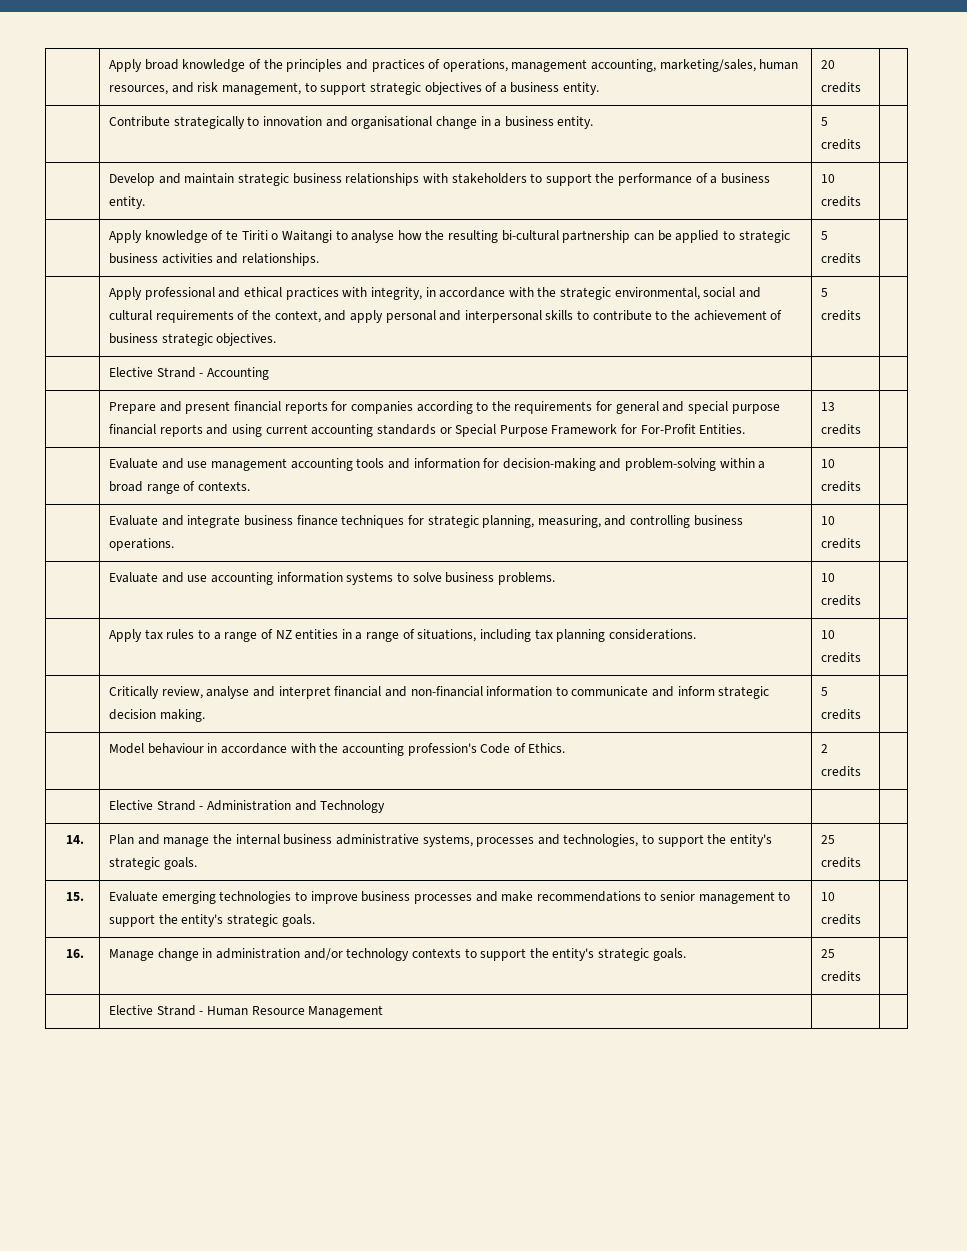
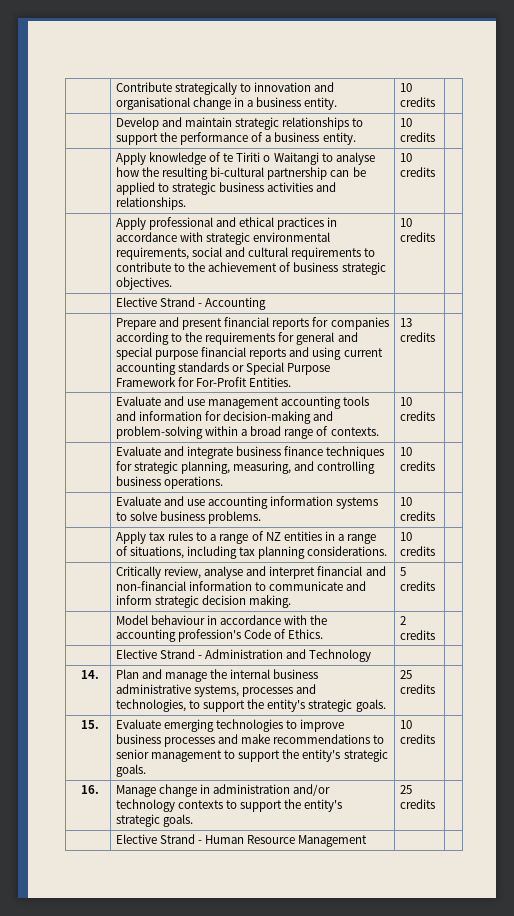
[108,59,799,72] [108,82,600,95] [820,60,835,69] [820,82,861,93] | Apply broad knowledge of the principles and practices of operations, management accounting, marketing/sales, human resources, and risk management, to support strategic objectives of a business entity. | 20 credits | // -> (115, 87) none
[820,117,828,126] 5 -> [399,83,412,92] 10
[292,173,527,186] business relationships with stakeholders -> [282,117,350,130] relationships
[820,231,828,240] 5 -> [399,153,412,162] 10
[342,287,700,300] with integrity, in accordance with the strategic environmental, -> [327,217,338,227] [115,232,331,245] [115,247,189,260] in accordance with strategic environmental requirements,
[237,310,574,323] of the context, and apply personal and interpersonal skills -> (362, 253) none
[820,288,828,297] 5 -> [399,218,412,227] 10

